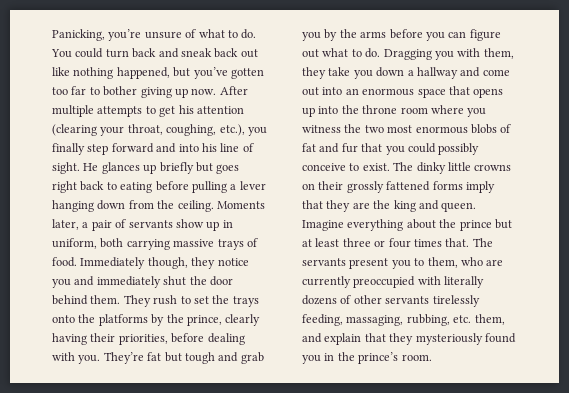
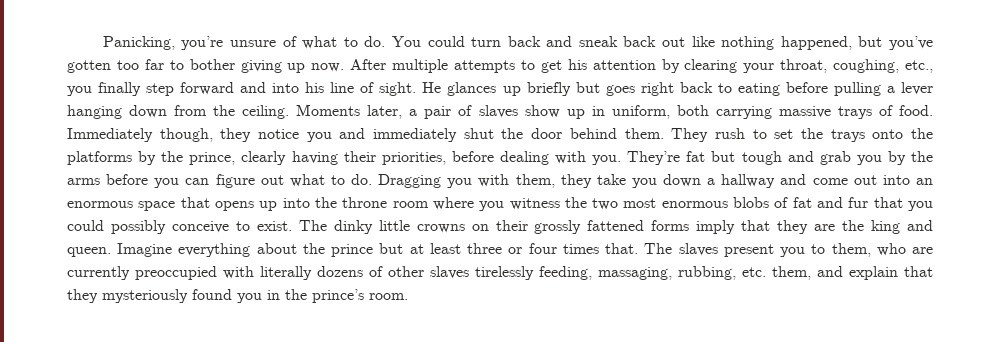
[52,124,97,136] (clearing -> [661,59,738,73] by clearing
[219,124,245,136] etc.), -> [904,60,933,73] etc.,
[128,220,173,228] servants -> [478,105,518,118] slaves
[302,258,346,266] servants -> [678,243,718,256] slaves
[385,296,430,304] servants -> [430,266,469,279] slaves

